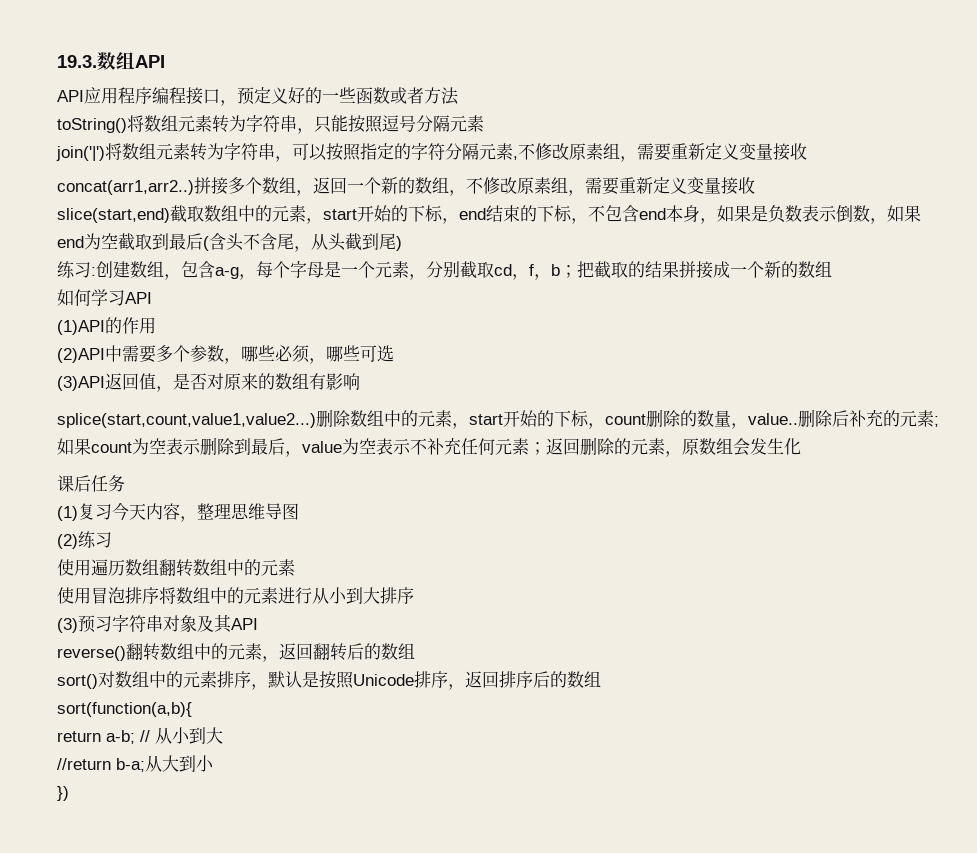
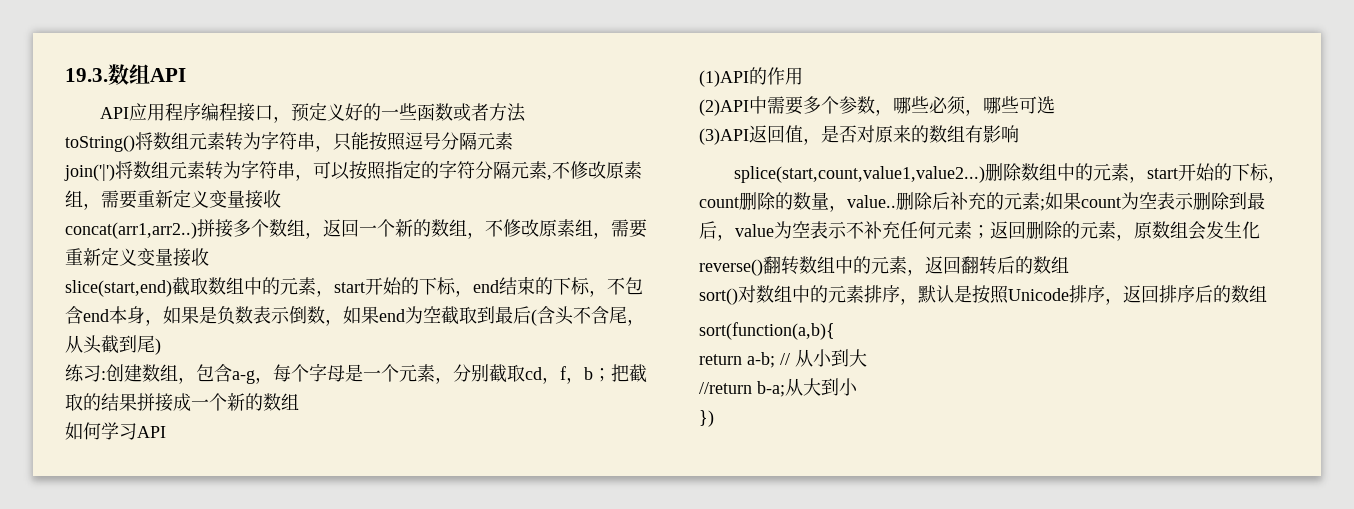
[57,475,125,492] [57,502,299,522] [57,531,112,549] [57,559,295,577] [57,587,414,604] [57,614,258,633] // 课后任务 // (1)复习今天内容，整理思维导图 // (2)练习 // 使用遍历数组翻转数组中的元素 // 使用冒泡排序将数组中的元素进行从小到大排序 // (3)预习字符串对象及其API -> (1260, 230) none

